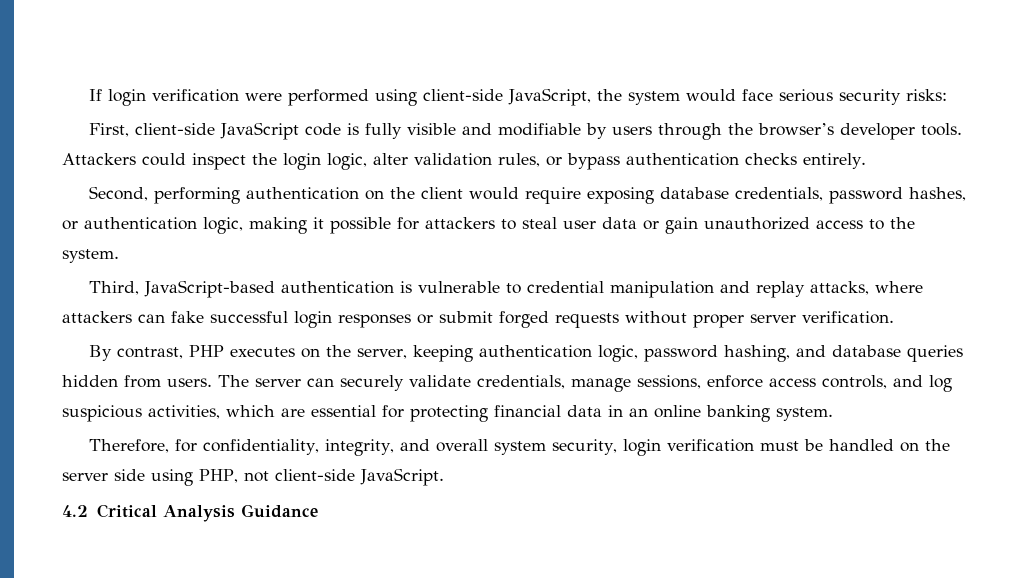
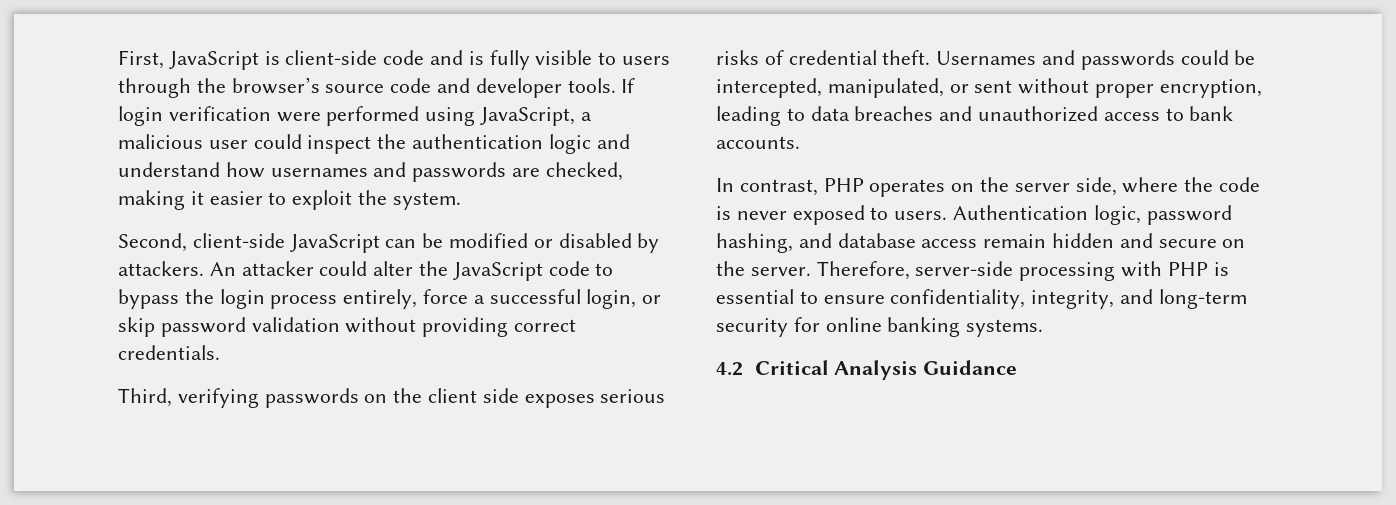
(89, 95) none -> [118,50,671,70] [118,77,616,98] First, JavaScript is client-side code and is fully visible to users through the browser’s source code and developer tools.
[423,88,948,106] [89,122,963,140] [62,153,866,170] [89,186,967,204] [62,217,915,234] [62,249,119,263] [89,280,924,298] [62,311,894,328] [89,345,113,361] client-side JavaScript, the system would face serious security risks: // First, client-side JavaScript code is fully visible and modifiable by users through the browser’s developer tools. Attackers could inspect the login logic, alter validation rules, or bypass authentication checks entirely. // Second, performing authentication on the client would require exposing database credentials, password hashes, or authentication logic, making it possible for attackers to steal user data or gain unauthorized access to the system. // Third, JavaScript-based authentication is vulnerable to credential manipulation and replay attacks, where attackers can fake successful login responses or submit forged requests without proper server verification. // By -> [480,107,592,126] [118,134,630,154] [118,162,623,182] [118,190,461,210] [118,233,660,253] [118,261,614,281] [118,289,662,309] [118,317,577,337] [118,345,220,360] [118,388,666,408] [716,50,1256,70] [716,78,1262,98] [716,106,1234,126] [716,136,800,149] [716,178,734,192] JavaScript, a malicious user could inspect the authentication logic and understand how usernames and passwords are checked, making it easier to exploit the system. // Second, client-side JavaScript can be modified or disabled by attackers. An attacker could alter the JavaScript code to bypass the login process entirely, force a successful login, or skip password validation without providing correct credentials. // Third, verifying passwords on the client side exposes serious risks of credential theft. Usernames and passwords could be intercepted, manipulated, or sent without proper encryption, leading to data breaches and unauthorized access to bank accounts. // In
[230,345,593,362] executes on the server, keeping authentication -> [869,177,1261,197] [716,205,1089,225] operates on the server side, where the code is never exposed to users. Authentication
[907,345,964,362] [62,375,952,392] [62,405,833,422] [89,439,951,456] [62,468,444,486] queries hidden from users. The server can securely validate credentials, manage sessions, enforce access controls, and log suspicious activities, which are essential for protecting financial data in an online banking system. // Therefore, for confidentiality, integrity, and overall system security, login verification must be handled on the server side using PHP, not client-side JavaScript. -> [921,233,1246,248] [716,261,1229,281] [716,289,1247,309] [716,317,1044,337] access remain hidden and secure on the server. Therefore, server-side processing with PHP is essential to ensure confidentiality, integrity, and long-term security for online banking systems.

